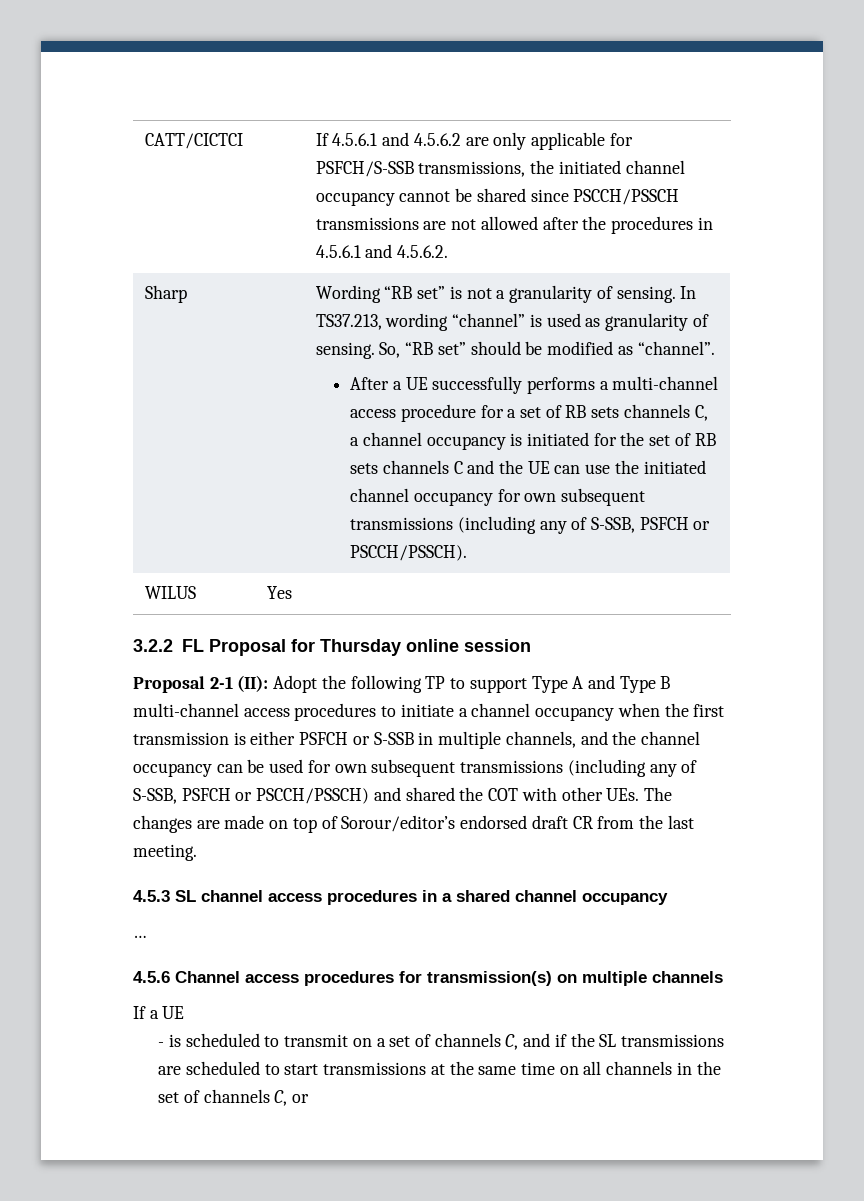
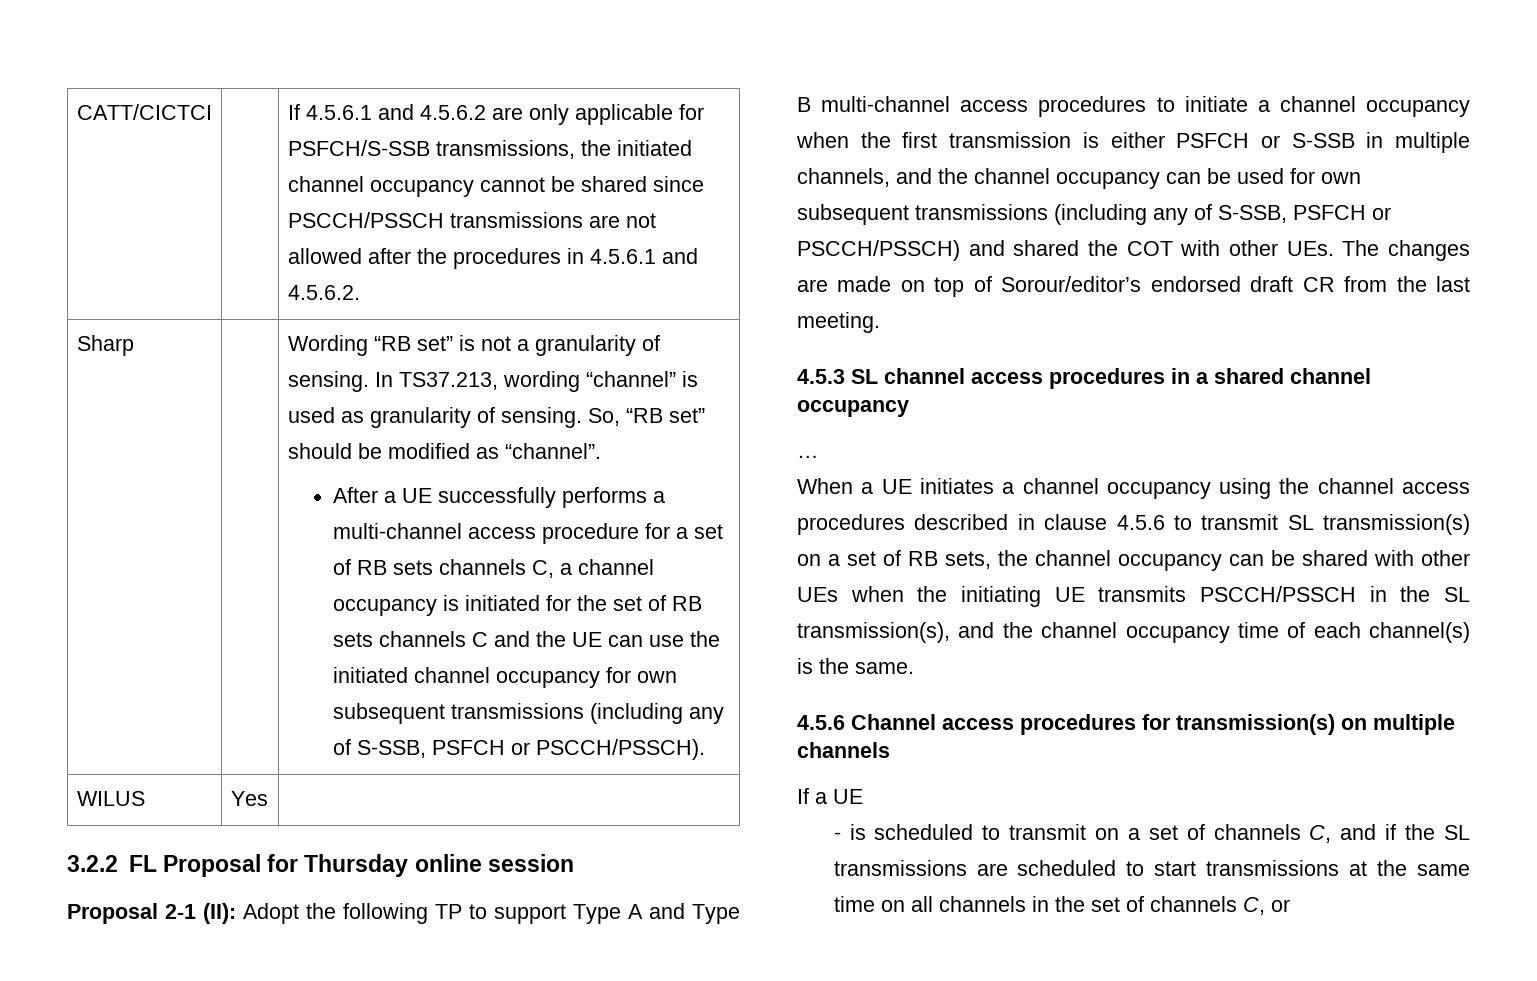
(147, 936) none -> [797,478,1470,499] [797,514,1470,535] [797,550,1470,571] [797,586,1470,607] [797,622,1470,643] [797,658,914,674] // When a UE initiates a channel occupancy using the channel access procedures described in clause 4.5.6 to transmit SL transmission(s) on a set of RB sets, the channel occupancy can be shared with other UEs when the initiating UE transmits PSCCH/PSSCH in the SL transmission(s), and the channel occupancy time of each channel(s) is the same.

